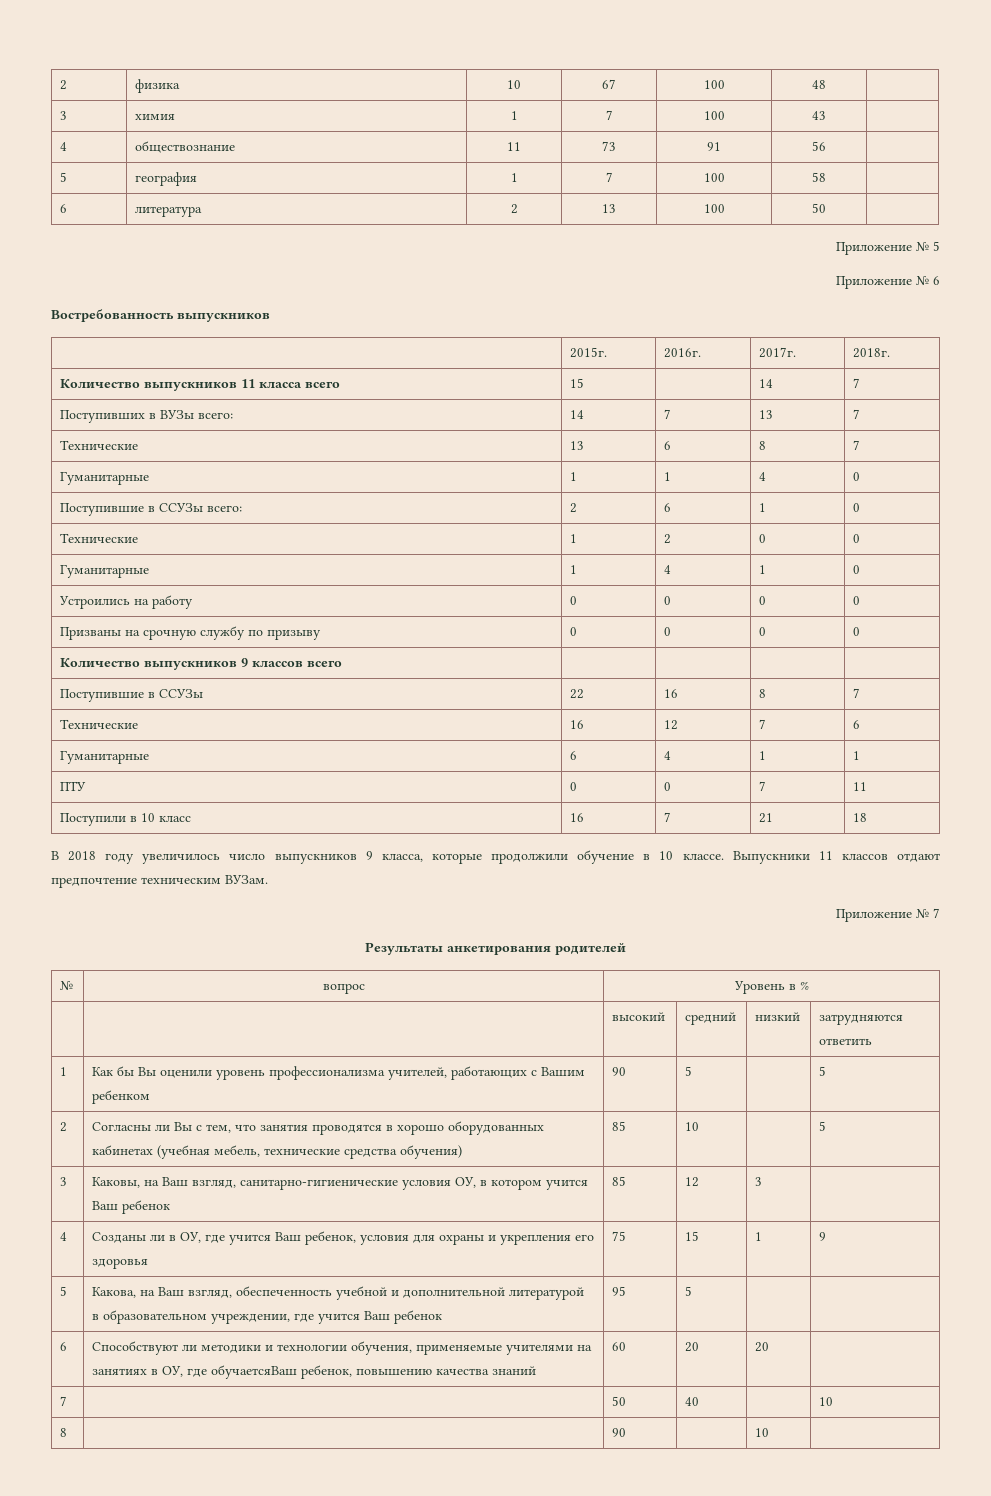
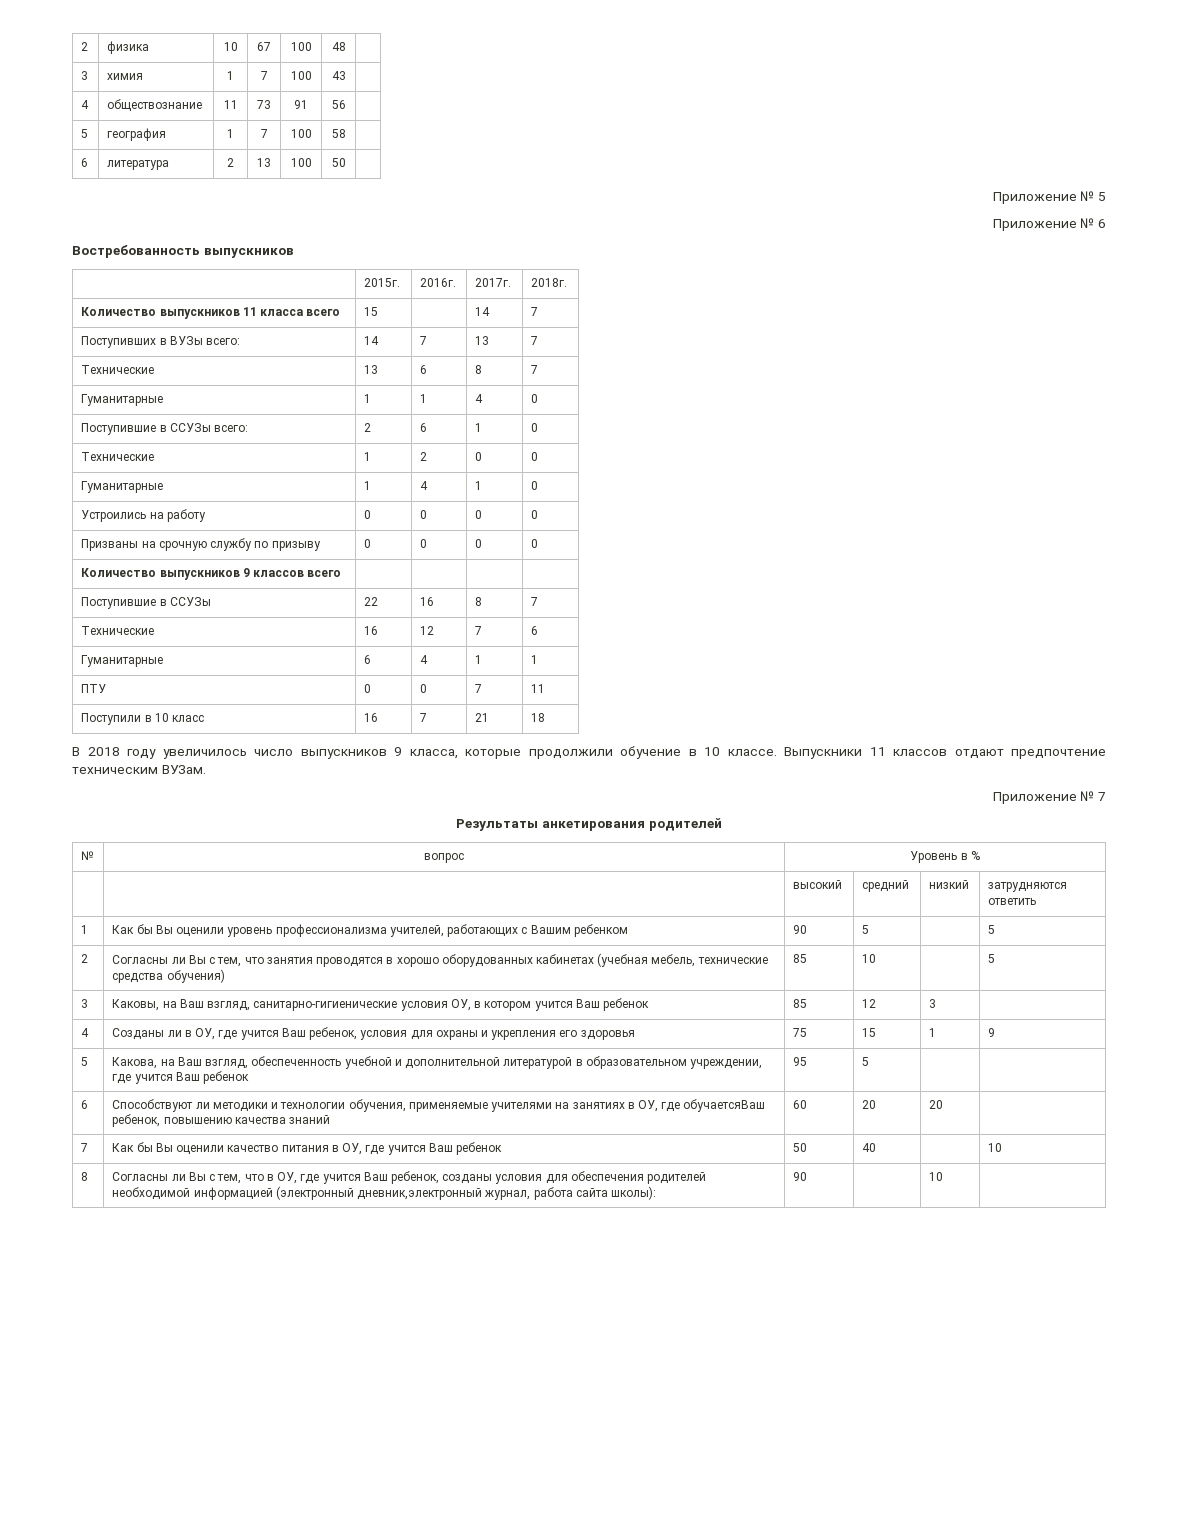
[612,1396,627,1406] [685,1397,700,1406] [819,1397,834,1406] [60,1428,68,1437] | 50 | 40 | | 10 // 8 | -> [112,1142,502,1155] [793,1143,808,1152] [862,1143,877,1152] [988,1143,1003,1152] [81,1172,89,1181] [112,1171,707,1184] [112,1186,657,1200] Как бы Вы оценили качество питания в ОУ, где учится Ваш ребенок | 50 | 40 | | 10 // 8 | Согласны ли Вы с тем, что в ОУ, где учится Ваш ребенок, созданы условия для обеспечения родителей необходимой информацией (электронный дневник,электронный журнал, работа сайта школы):

